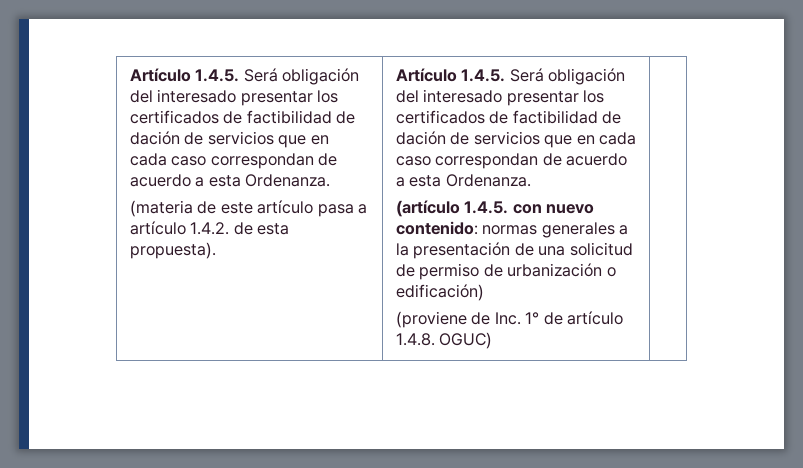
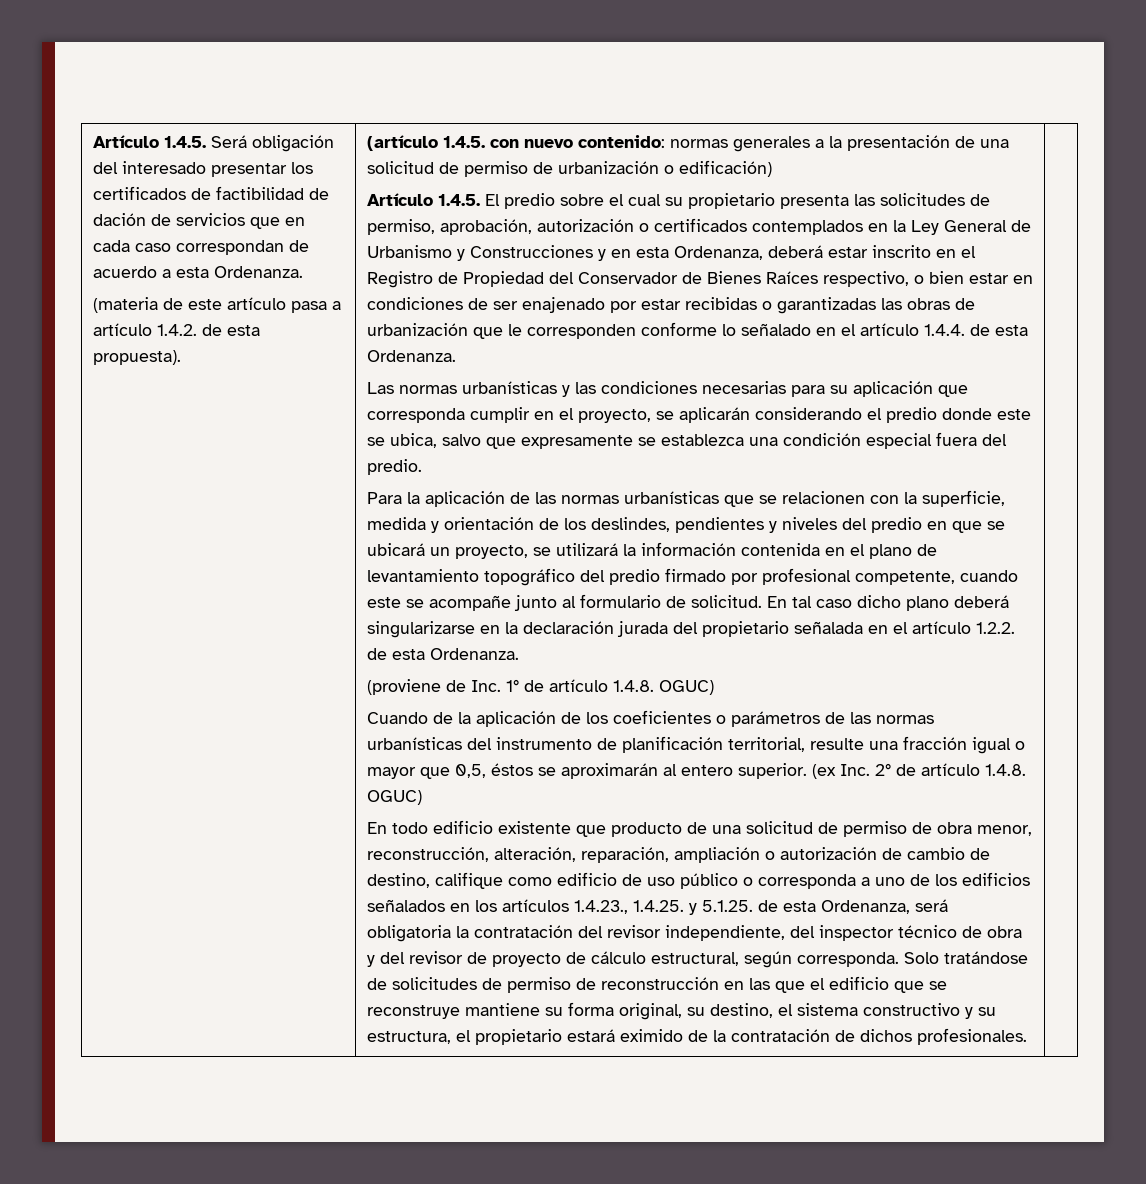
[395,68,626,85] [395,89,605,106] [395,110,622,124] [395,131,637,148] [395,153,628,169] [395,174,531,187] Artículo 1.4.5. Será obligación del interesado presentar los certificados de factibilidad de dación de servicios que en cada caso correspondan de acuerdo a esta Ordenanza. // -> (181, 357) none
(484, 292) none -> [366,193,990,209] [366,218,1031,235] [366,245,976,261] [366,271,1033,288] [366,297,975,314] [366,322,1028,339] [366,350,456,362] [366,381,968,397] [366,407,1031,423] [366,432,1007,449] [366,459,422,475] [366,490,1005,507] [366,517,1005,533] [366,542,937,559] [366,568,1018,586] [366,594,1009,611] [366,621,1015,638] [366,648,519,660] // Artículo 1.4.5. El predio sobre el cual su propietario presenta las solicitudes de permiso, aprobación, autorización o certificados contemplados en la Ley General de Urbanismo y Construcciones y en esta Ordenanza, deberá estar inscrito en el Registro de Propiedad del Conservador de Bienes Raíces respectivo, o bien estar en condiciones de ser enajenado por estar recibidas o garantizadas las obras de urbanización que le corresponden conforme lo señalado en el artículo 1.4.4. de esta Ordenanza. // Las normas urbanísticas y las condiciones necesarias para su aplicación que corresponda cumplir en el proyecto, se aplicarán considerando el predio donde este se ubica, salvo que expresamente se establezca una condición especial fuera del predio. // Para la aplicación de las normas urbanísticas que se relacionen con la superficie, medida y orientación de los deslindes, pendientes y niveles del predio en que se ubicará un proyecto, se utilizará la información contenida en el plano de levantamiento topográfico del predio firmado por profesional competente, cuando este se acompañe junto al formulario de solicitud. En tal caso dicho plano deberá singularizarse en la declaración jurada del propietario señalada en el artículo 1.2.2. de esta Ordenanza.
(493, 340) none -> [366,710,934,727] [366,736,1025,754] [366,763,1026,779] [366,790,422,805] [366,820,1032,837] [366,847,990,863] [366,872,1030,889] [366,899,948,915] [366,925,1022,942] [366,951,1028,968] [366,976,947,993] [366,1002,996,1020] [366,1028,1027,1045] // Cuando de la aplicación de los coeficientes o parámetros de las normas urbanísticas del instrumento de planificación territorial, resulte una fracción igual o mayor que 0,5, éstos se aproximarán al entero superior. (ex Inc. 2° de artículo 1.4.8. OGUC) // En todo edificio existente que producto de una solicitud de permiso de obra menor, reconstrucción, alteración, reparación, ampliación o autorización de cambio de destino, califique como edificio de uso público o corresponda a uno de los edificios señalados en los artículos 1.4.23., 1.4.25. y 5.1.25. de esta Ordenanza, será obligatoria la contratación del revisor independiente, del inspector técnico de obra y del revisor de proyecto de cálculo estructural, según corresponda. Solo tratándose de solicitudes de permiso de reconstrucción en las que el edificio que se reconstruye mantiene su forma original, su destino, el sistema constructivo y su estructura, el propietario estará eximido de la contratación de dichos profesionales.

